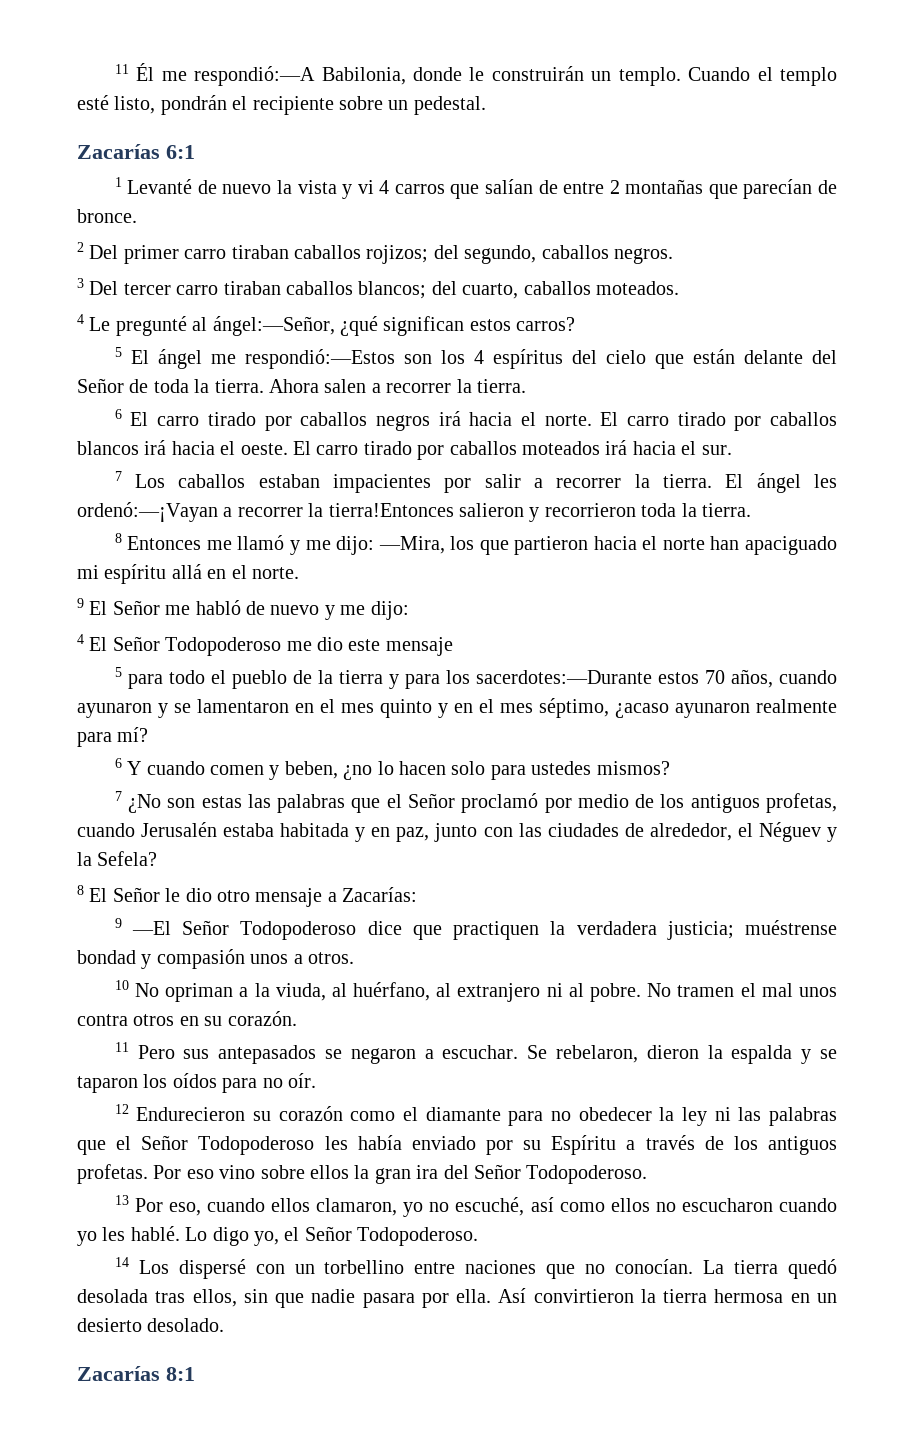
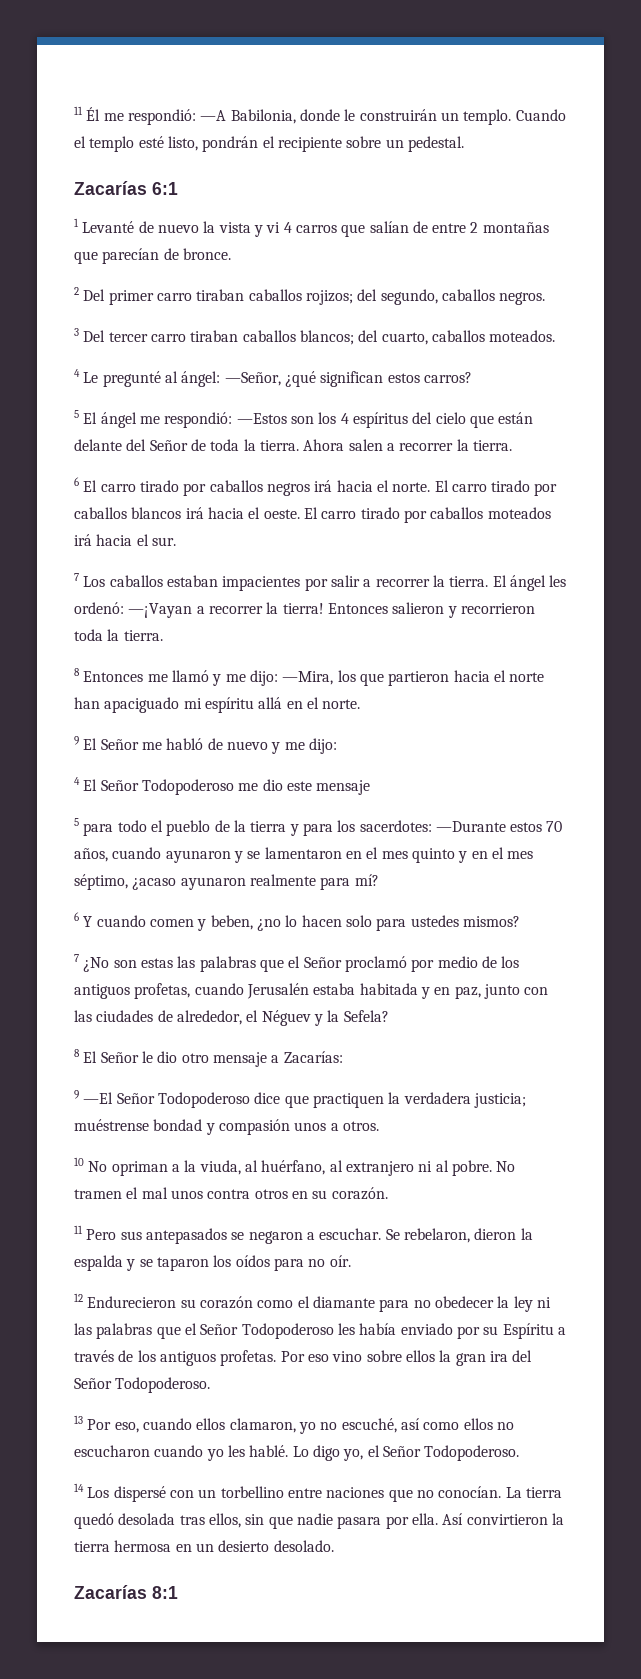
[194,66,316,86] respondió:—A -> [127,109,227,125] respondió: —A
[212,316,335,336] ángel:—Señor, -> [181,371,281,387] ángel: —Señor,
[244,349,395,369] respondió:—Estos -> [164,412,287,428] respondió: —Estos
[77,502,454,522] ordenó:—¡Vayan a recorrer la tierra!Entonces -> [74,602,388,618] ordenó: —¡Vayan a recorrer la tierra! Entonces
[475,670,652,684] sacerdotes:—Durante -> [359,820,506,832] sacerdotes: —Durante

